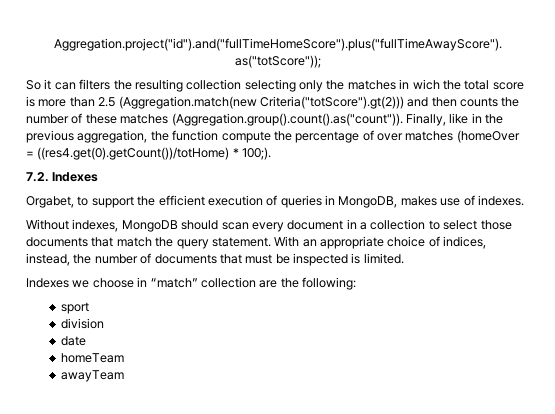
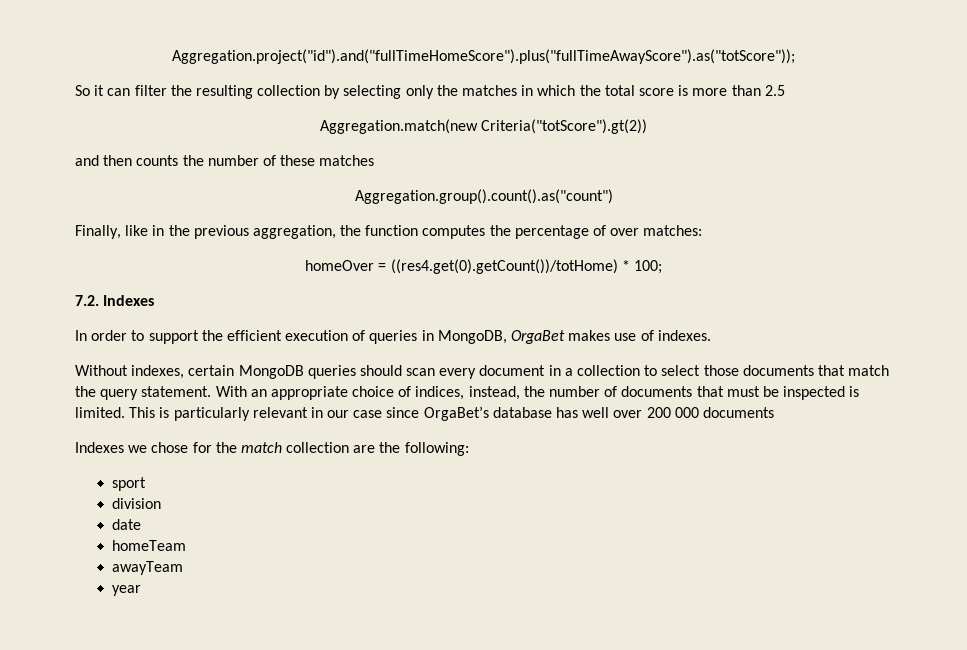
[79,79,111,90] filters -> [134,85,167,96] filter
(242, 84) none -> [324,85,341,99] by
[412,79,440,90] wich -> [537,85,576,96] which
[118,96,404,109] (Aggregation.match(new Criteria("totScore").gt(2))) -> [319,119,648,134] // Aggregation.match(new Criteria("totScore").gt(2)) //
[171,113,403,126] (Aggregation.group().count().as("count")). -> [354,189,613,204] // Aggregation.group().count().as("count") //
[221,131,271,143] compute -> [422,225,486,239] computes
[405,130,520,143] matches (homeOver -> [643,225,703,236] [305,260,375,271] matches: // homeOver
[242,147,272,160] 100;). -> [633,260,662,274] 100;
[26,196,74,208] Orgabet, -> [75,330,128,341] In order
(398, 202) none -> [511,330,566,344] OrgaBet
[121,220,178,232] MongoDB -> [188,365,356,379] certain MongoDB queries
[26,277,198,288] // Indexes we choose in “match” -> [129,406,774,421] [75,442,282,453] This is particularly relevant in our case since OrgaBet’s database has well over 200 000 documents // Indexes we chose for the match
(125, 376) none -> [111,585,141,596] // year

